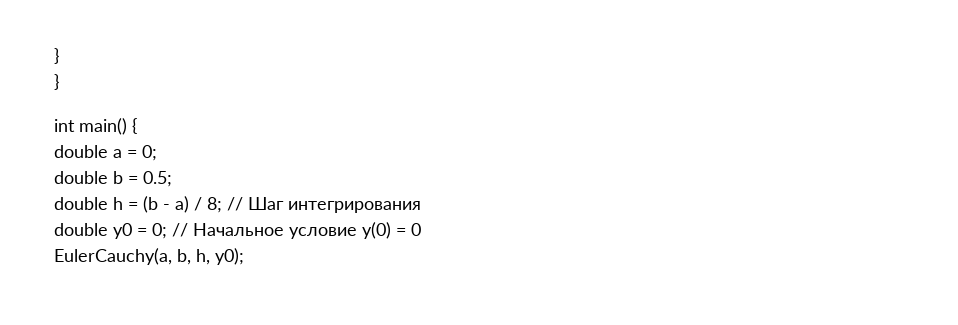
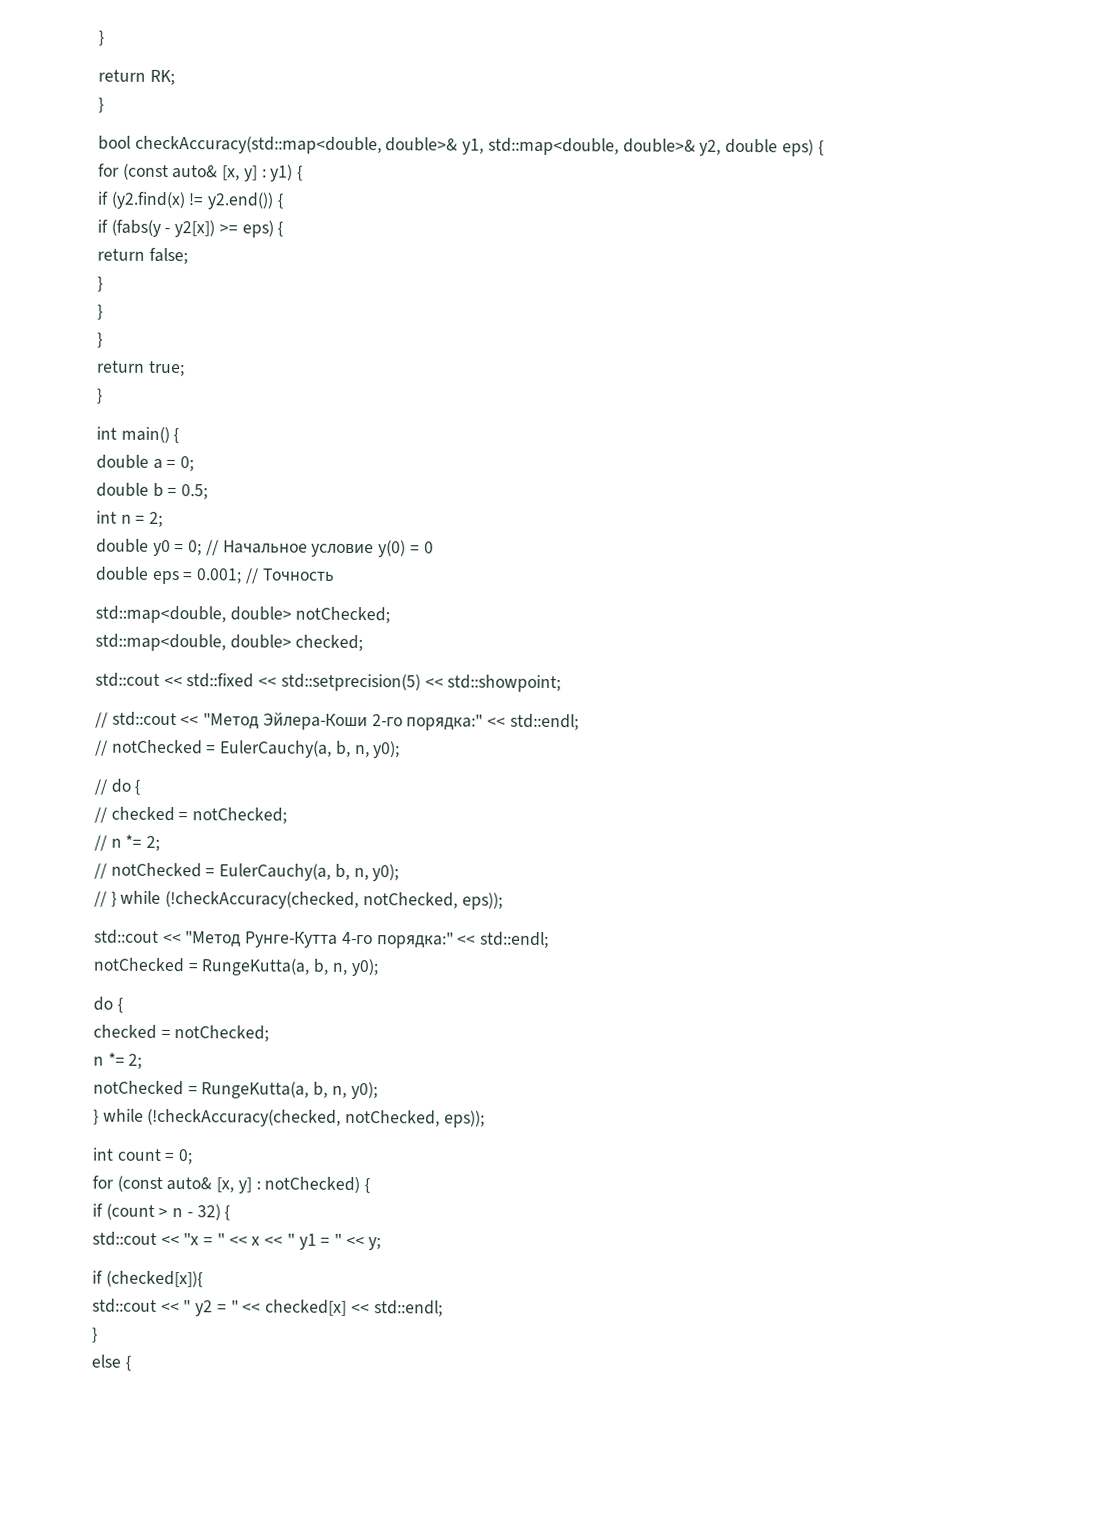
[54,48,59,64] } -> [98,30,104,46] [98,69,175,86] [98,97,104,113] [98,135,824,157] [98,163,304,182] [97,191,284,210] [97,219,284,238] [97,247,188,265] [97,276,103,292] [97,304,103,320] [97,332,103,348] [97,360,185,377] } // return RK; // } // bool checkAccuracy(std::map<double, double>& y1, std::map<double, double>& y2, double eps) { // for (const auto& [x, y] : y1) { // if (y2.find(x) != y2.end()) { // if (fabs(y - y2[x]) >= eps) { // return false; // } // } // } // return true;
[54,196,421,213] double h = (b - a) / 8; // Шаг интегрирования -> [96,510,164,527] int n = 2;
[54,248,244,265] EulerCauchy(a, b, h, y0); -> [95,566,335,585] [95,605,391,624] [95,633,364,652] [95,672,562,693] [95,711,579,731] [95,739,401,759] [94,778,141,795] [94,806,288,824] [94,834,161,851] [94,862,400,882] [94,890,503,910] [94,929,550,949] [93,957,379,977] [93,996,123,1013] [93,1024,270,1042] [93,1052,143,1069] [93,1080,378,1100] [93,1108,485,1128] [92,1147,194,1165] [92,1175,371,1194] [92,1203,231,1221] [92,1231,382,1251] [92,1270,203,1288] [92,1298,443,1317] [91,1327,98,1343] [91,1354,131,1371] double eps = 0.001; // Точность // std::map<double, double> notChecked; // std::map<double, double> checked; // std::cout << std::fixed << std::setprecision(5) << std::showpoint; // // std::cout << "Метод Эйлера-Коши 2-го порядка:" << std::endl; // // notChecked = EulerCauchy(a, b, n, y0); // // do { // // checked = notChecked; // // n *= 2; // // notChecked = EulerCauchy(a, b, n, y0); // // } while (!checkAccuracy(checked, notChecked, eps)); // std::cout << "Метод Рунге-Кутта 4-го порядка:" << std::endl; // notChecked = RungeKutta(a, b, n, y0); // do { // checked = notChecked; // n *= 2; // notChecked = RungeKutta(a, b, n, y0); // } while (!checkAccuracy(checked, notChecked, eps)); // int count = 0; // for (const auto& [x, y] : notChecked) { // if (count > n - 32) { // std::cout << "x = " << x << " y1 = " << y; // if (checked[x]){ // std::cout << " y2 = " << checked[x] << std::endl; // } // else {

